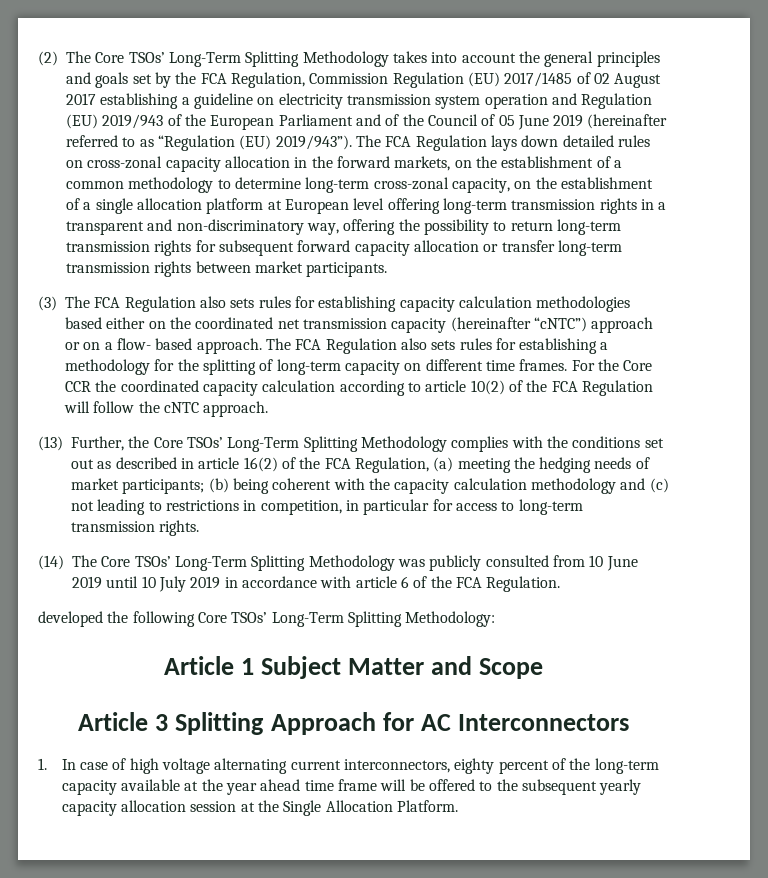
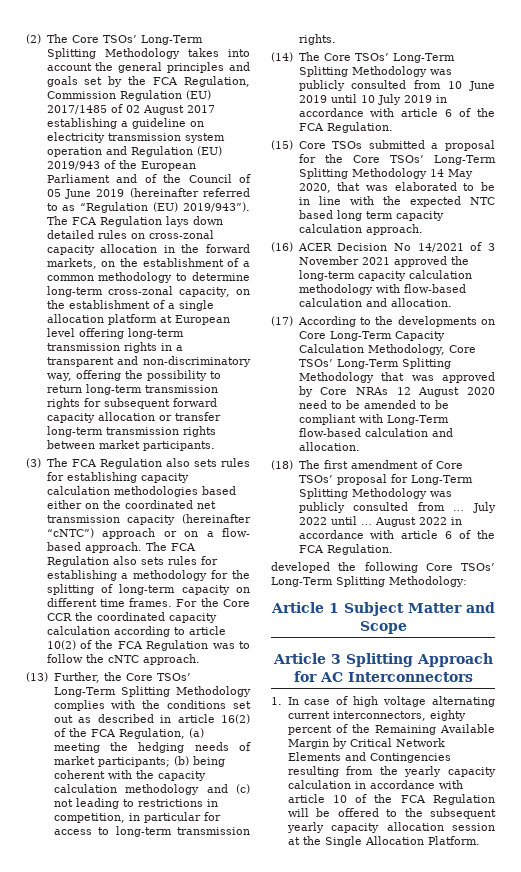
[64,401,90,413] will -> [212,641,250,649] was to
(561, 584) none -> [271,140,495,151] [298,154,496,165] [298,168,473,179] [298,182,495,193] [298,196,495,207] [298,210,444,221] [298,224,423,235] [271,242,495,252] [298,256,469,267] [298,270,472,281] [298,284,466,295] [298,298,452,307] [271,316,495,327] [298,331,445,341] [298,344,477,355] [298,358,451,369] [298,372,495,383] [298,386,495,397] [298,400,449,409] [298,414,449,425] [298,428,453,437] [298,442,360,451] [271,460,463,470] [298,474,473,485] [298,488,452,499] [298,502,496,513] [298,516,462,527] [298,530,495,539] [298,544,393,555] // (15) Core TSOs submitted a proposal for the Core TSOs’ Long-Term Splitting Methodology 14 May 2020, that was elaborated to be in line with the expected NTC based long term capacity calculation approach. // (16) ACER Decision No 14/2021 of 3 November 2021 approved the long-term capacity calculation methodology with flow-based calculation and allocation. // (17) According to the developments on Core Long-Term Capacity Calculation Methodology, Core TSOs’ Long-Term Splitting Methodology that was approved by Core NRAs 12 August 2020 need to be amended to be compliant with Long-Term flow-based calculation and allocation. // (18) The first amendment of Core TSOs’ proposal for Long-Term Splitting Methodology was publicly consulted from … July 2022 until … August 2022 in accordance with article 6 of the FCA Regulation.
[594,758,659,774] [61,779,378,795] long-term capacity available at the year ahead time frame -> [374,724,495,735] [287,738,445,749] [287,752,451,763] [287,766,496,777] [287,780,463,789] [287,794,495,805] Remaining Available Margin by Critical Network Elements and Contingencies resulting from the yearly capacity calculation in accordance with article 10 of the FCA Regulation

